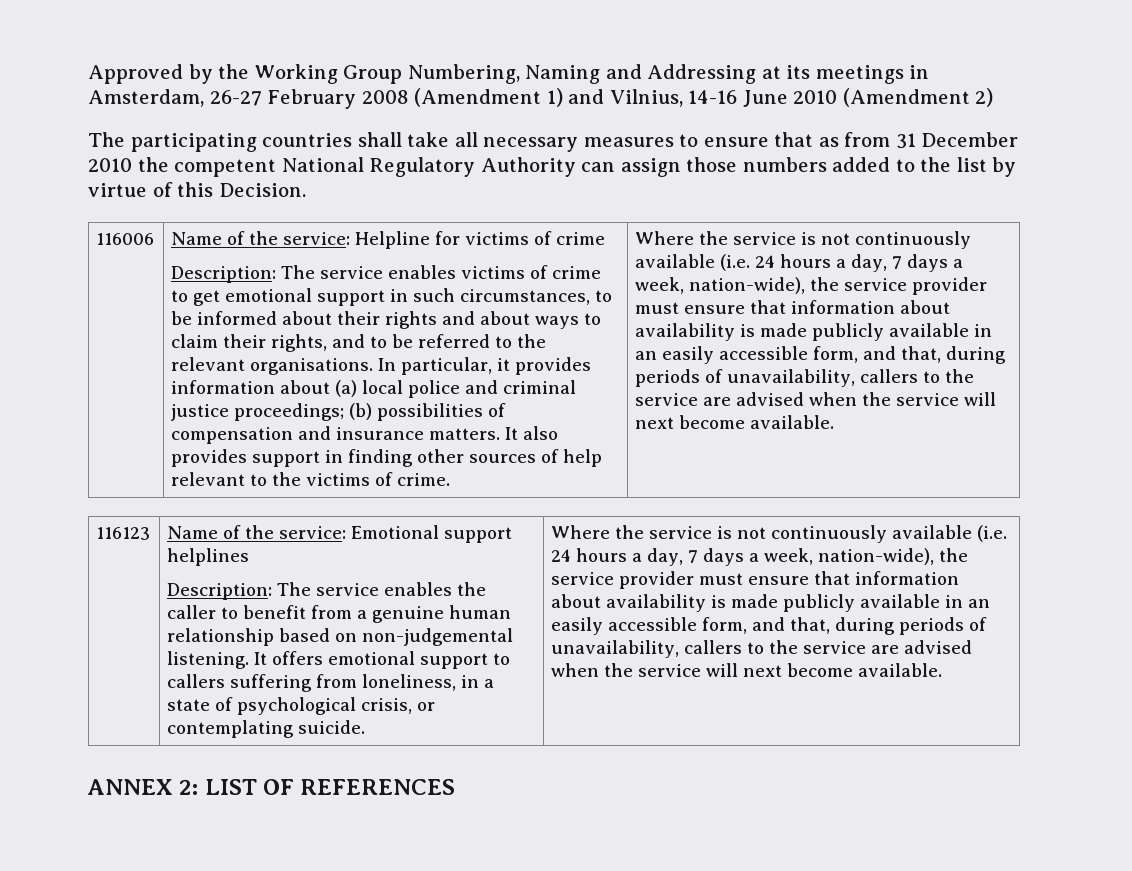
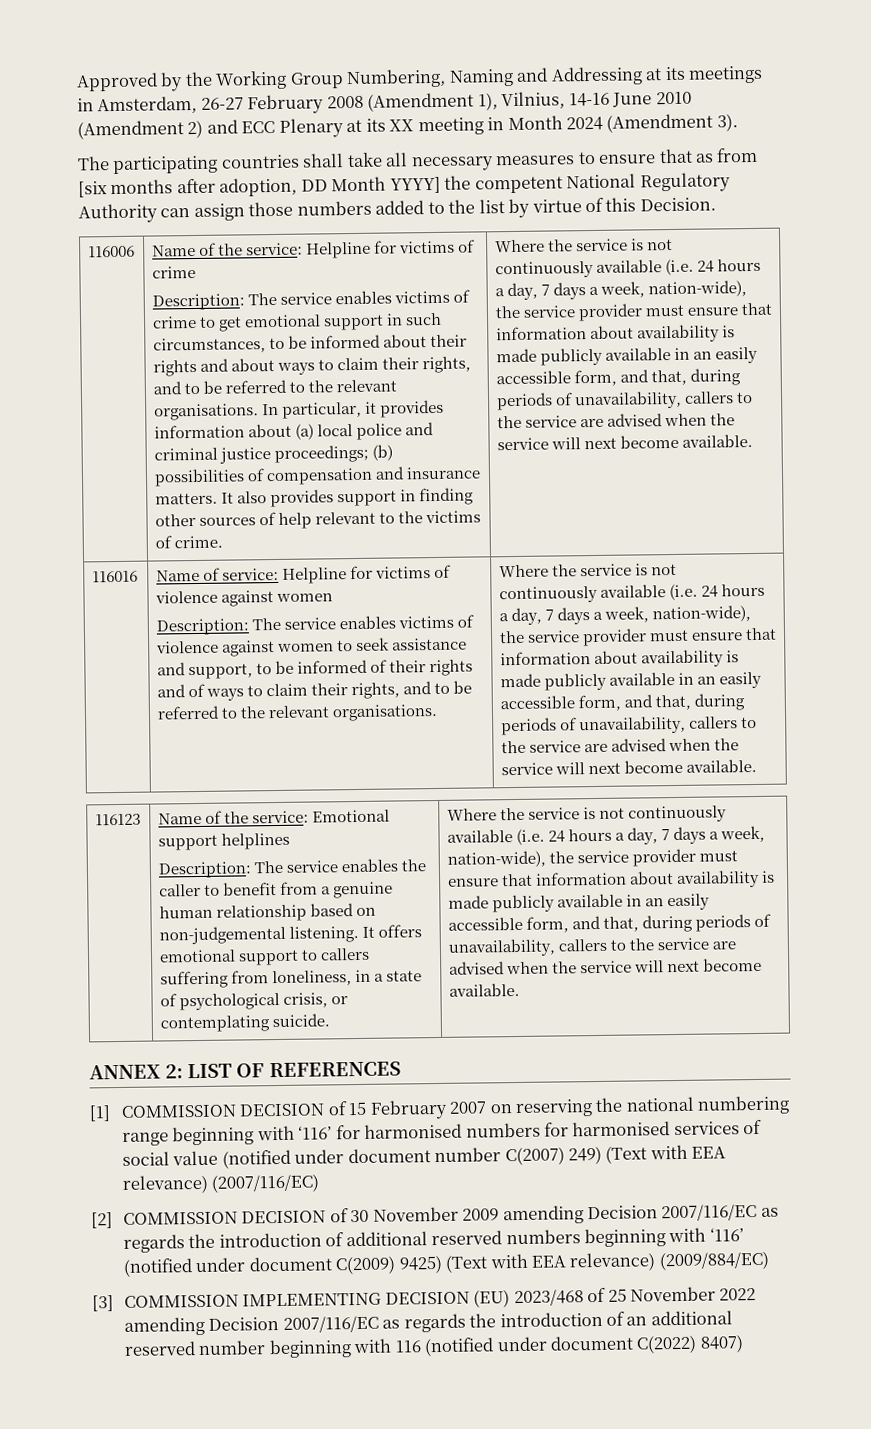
[546,88,605,107] 1) and -> [477,92,498,111] 1),
(994, 97) none -> [206,113,738,138] and ECC Plenary at its XX meeting in Month 2024 (Amendment 3).
[895,132,1019,149] [88,158,132,172] 31 December 2010 -> [78,176,441,198] [six months after adoption, DD Month YYYY]
(835, 422) none -> [91,570,138,583] [155,564,452,584] [154,590,333,607] [155,614,475,636] [155,637,468,657] [156,659,474,680] [156,680,473,701] [156,703,439,722] [498,563,678,578] [498,583,766,604] [498,605,752,626] [498,627,778,647] [499,649,739,668] [499,671,763,691] [499,693,746,712] [500,715,758,736] [500,738,740,754] [500,758,758,776] // 116016 | Name of service: Helpline for victims of violence against women // Description: The service enables victims of violence against women to seek assistance and support, to be informed of their rights and of ways to claim their rights, and to be referred to the relevant organisations. | Where the service is not continuously available (i.e. 24 hours a day, 7 days a week, nation-wide), the service provider must ensure that information about availability is made publicly available in an easily accessible form, and that, during periods of unavailability, callers to the service are advised when the service will next become available.
(456, 787) none -> [89,1095,791,1122] [121,1119,763,1146] [121,1144,727,1169] [121,1173,320,1194] [91,1203,779,1229] [122,1227,744,1253] [122,1250,769,1277] [92,1286,757,1312] [123,1310,733,1336] [123,1334,744,1359] // [1] COMMISSION DECISION of 15 February 2007 on reserving the national numbering range beginning with ‘116’ for harmonised numbers for harmonised services of social value (notified under document number C(2007) 249) (Text with EEA relevance) (2007/116/EC) // [2] COMMISSION DECISION of 30 November 2009 amending Decision 2007/116/EC as regards the introduction of additional reserved numbers beginning with ‘116’ (notified under document C(2009) 9425) (Text with EEA relevance) (2009/884/EC) // [3] COMMISSION IMPLEMENTING DECISION (EU) 2023/468 of 25 November 2022 amending Decision 2007/116/EC as regards the introduction of an additional reserved number beginning with 116 (notified under document C(2022) 8407)

